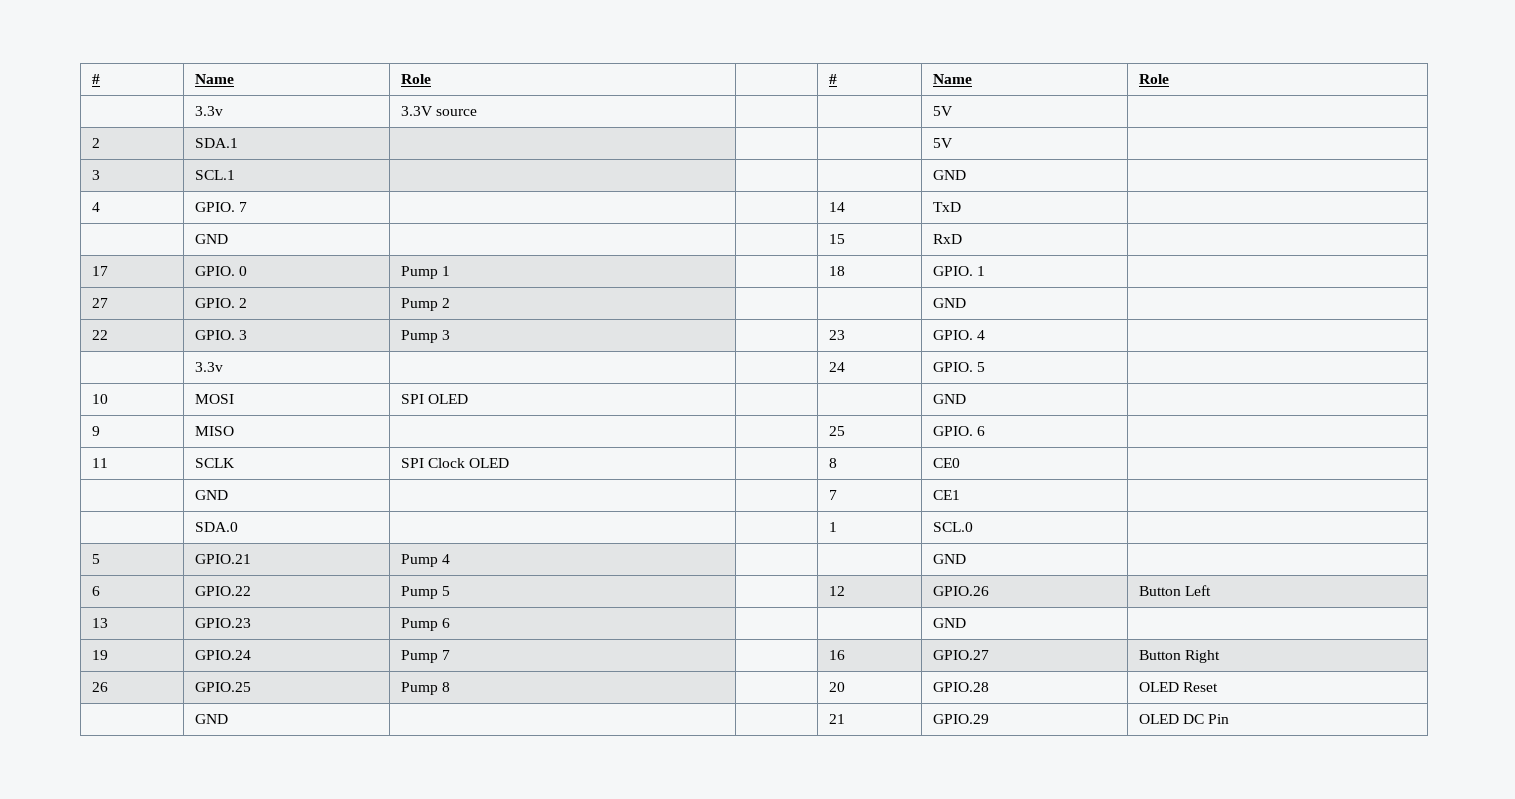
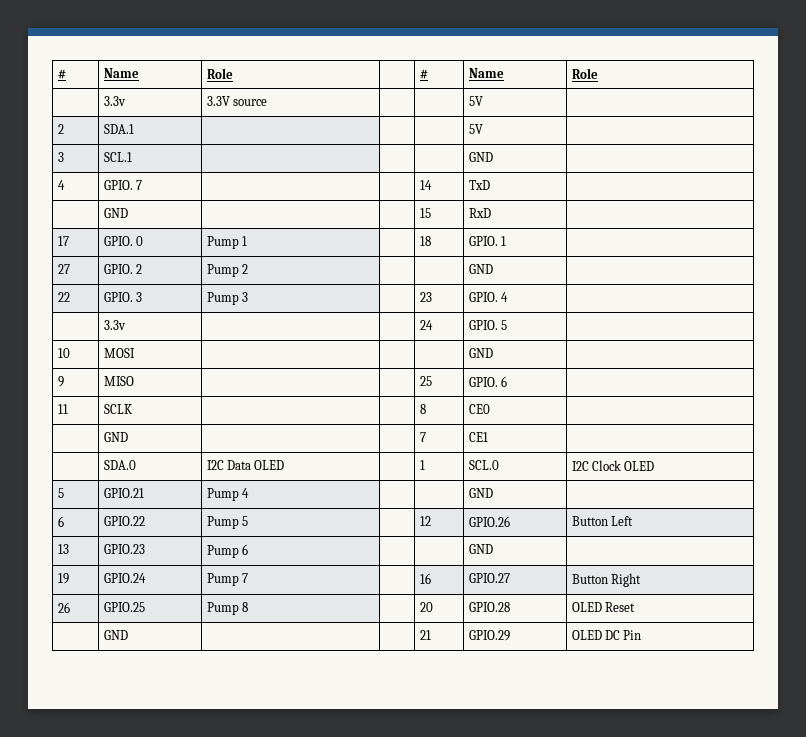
[400,394,469,404] SPI OLED -> (135, 353) none
[400,458,510,468] SPI Clock OLED -> (133, 409) none
(238, 527) none -> [206,460,285,470] I2C Data OLED
(973, 527) none -> [571,460,655,471] I2C Clock OLED

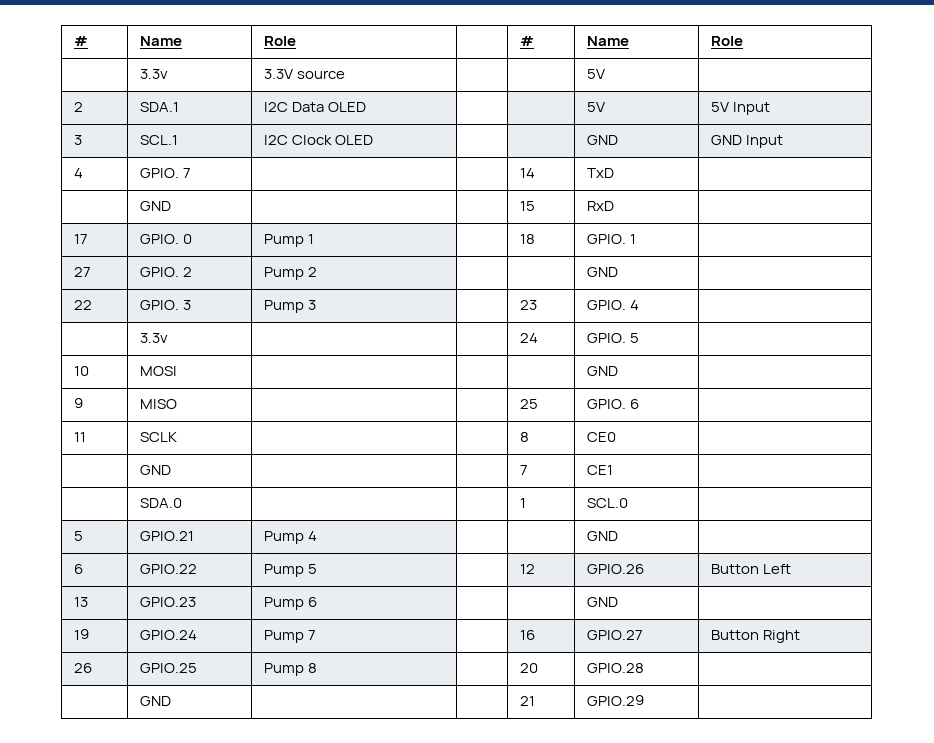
[468,124,483,134] | | | 5V | -> [263,102,367,112] [586,102,605,112] [710,102,770,115] I2C Data OLED | | | 5V | 5V Input
[468,152,493,162] | | | GND | -> [263,135,374,145] [586,135,618,145] [710,135,783,148] I2C Clock OLED | | | GND | GND Input
[206,460,285,470] I2C Data OLED -> (182, 503) none
[571,460,655,471] I2C Clock OLED -> (628, 503) none
[571,602,636,612] OLED Reset -> (644, 668) none
[571,630,642,640] OLED DC Pin -> (644, 700) none

